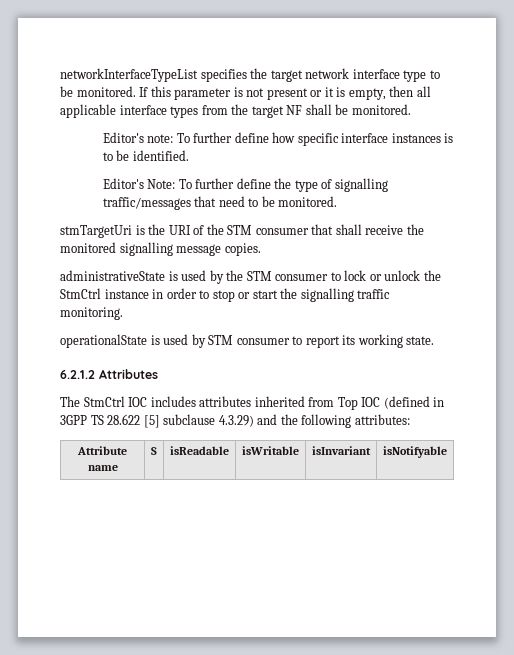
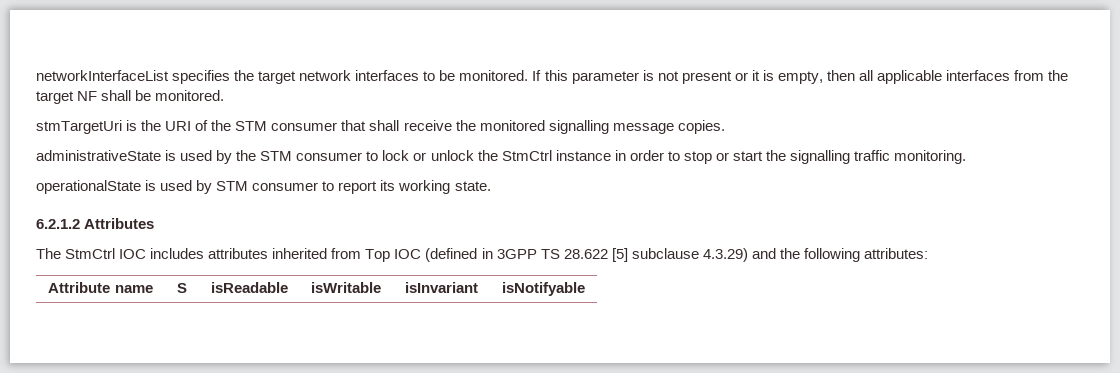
[60,68,198,82] networkInterfaceTypeList -> [36,70,169,81] networkInterfaceList
[352,69,427,82] interface type -> [355,70,420,81] interfaces
[119,105,199,118] interface types -> [946,70,1011,81] interfaces
[102,132,454,146] [102,150,189,161] [102,178,388,192] [102,196,338,210] // Editor's note: To further define how specific interface instances is to be identified. // Editor's Note: To further define the type of signalling traffic/messages that need to be monitored. -> (225, 95) none

